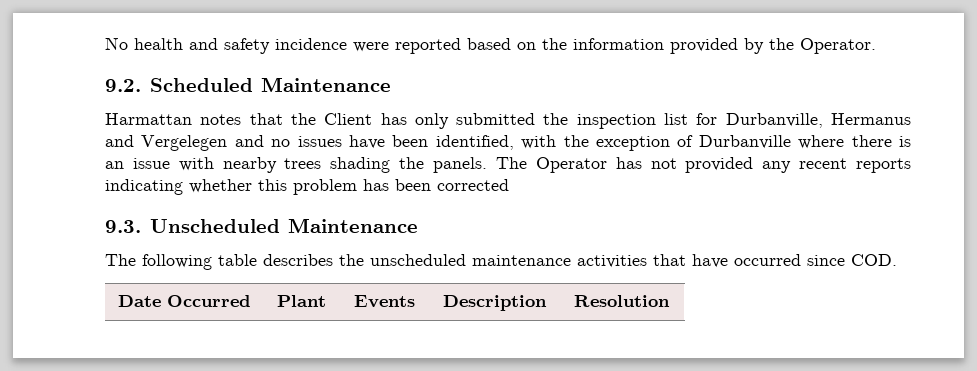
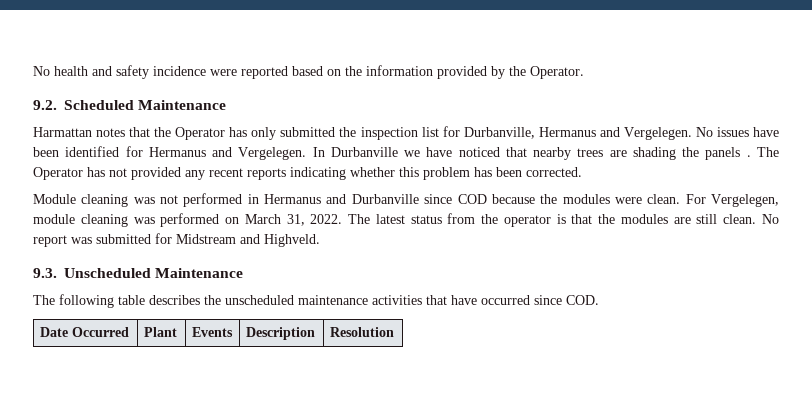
[324,113,373,125] Client -> [175,127,226,140] Operator
[141,135,911,151] [105,157,214,171] Vergelegen and no issues have been identified, with the exception of Durbanville where there is an issue with -> [623,127,779,140] [33,146,527,160] Vergelegen. No issues have been identified for Hermanus and Vergelegen. In Durbanville we have noticed that
(322, 163) none -> [609,150,627,157] are
[433,157,488,173] panels. -> [705,147,751,160] panels .
[437,179,509,191] corrected -> [526,167,582,177] [33,193,780,207] [33,213,780,227] [33,233,320,247] corrected. // Module cleaning was not performed in Hermanus and Durbanville since COD because the modules were clean. For Vergelegen, module cleaning was performed on March 31, 2022. The latest status from the operator is that the modules are still clean. No report was submitted for Midstream and Highveld.

